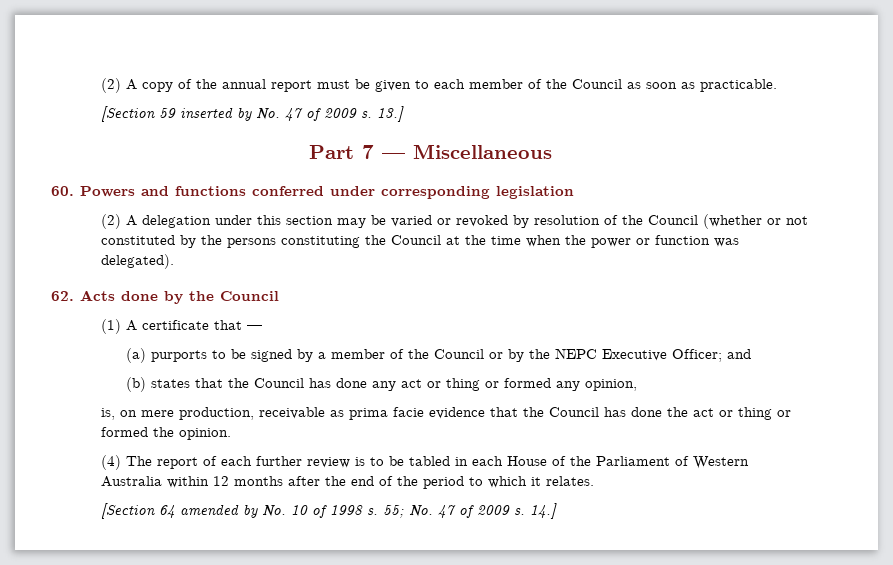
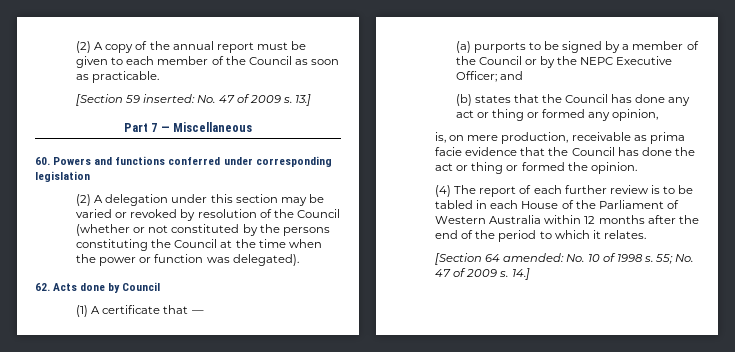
[179,107,252,121] inserted by -> [143,94,196,103] inserted:
[189,291,214,301] the -> (121, 288) none
[179,504,258,518] amended by -> [503,253,565,262] amended:

